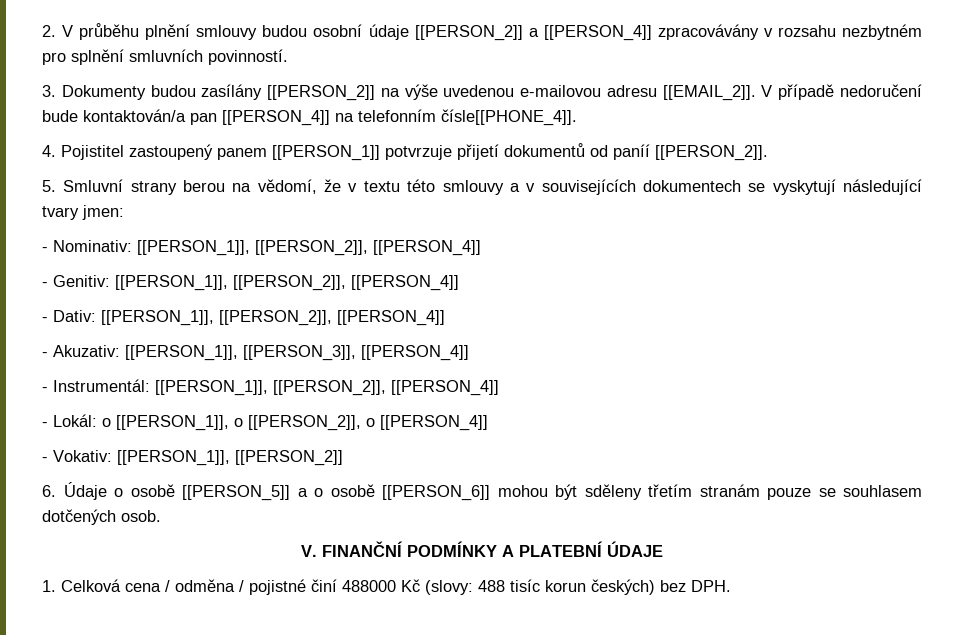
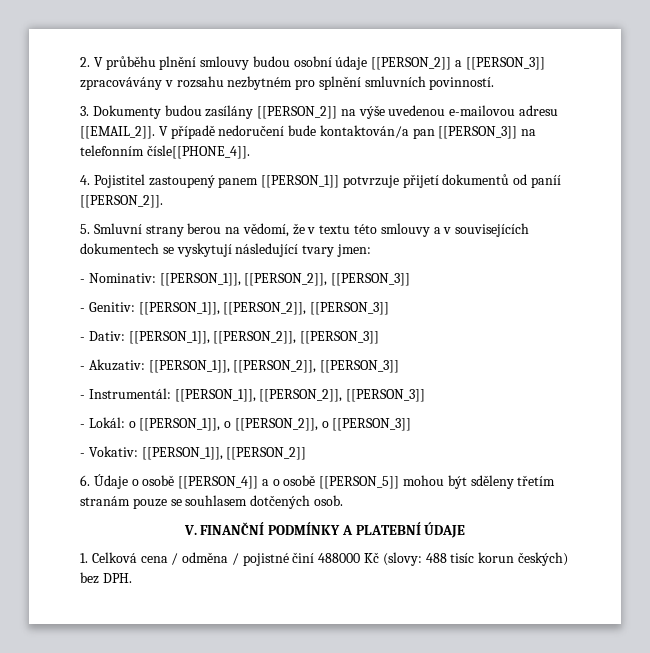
[543,25,652,41] [[PERSON_4]] -> [465,57,545,70] [[PERSON_3]]
[222,110,330,126] [[PERSON_4]] -> [438,126,518,139] [[PERSON_3]]
[373,240,481,256] [[PERSON_4]] -> [331,273,411,286] [[PERSON_3]]
[351,275,459,291] [[PERSON_4]] -> [310,302,390,315] [[PERSON_3]]
[337,310,445,326] [[PERSON_4]] -> [300,331,380,344] [[PERSON_3]]
[243,345,469,361] [[PERSON_3]], [[PERSON_4]] -> [233,360,400,373] [[PERSON_2]], [[PERSON_3]]
[391,380,499,396] [[PERSON_4]] -> [346,389,426,402] [[PERSON_3]]
[380,415,488,431] [[PERSON_4]] -> [332,418,412,431] [[PERSON_3]]
[182,485,290,501] [[PERSON_5]] -> [178,476,259,489] [[PERSON_4]]
[382,485,490,501] [[PERSON_6]] -> [319,476,400,489] [[PERSON_5]]

